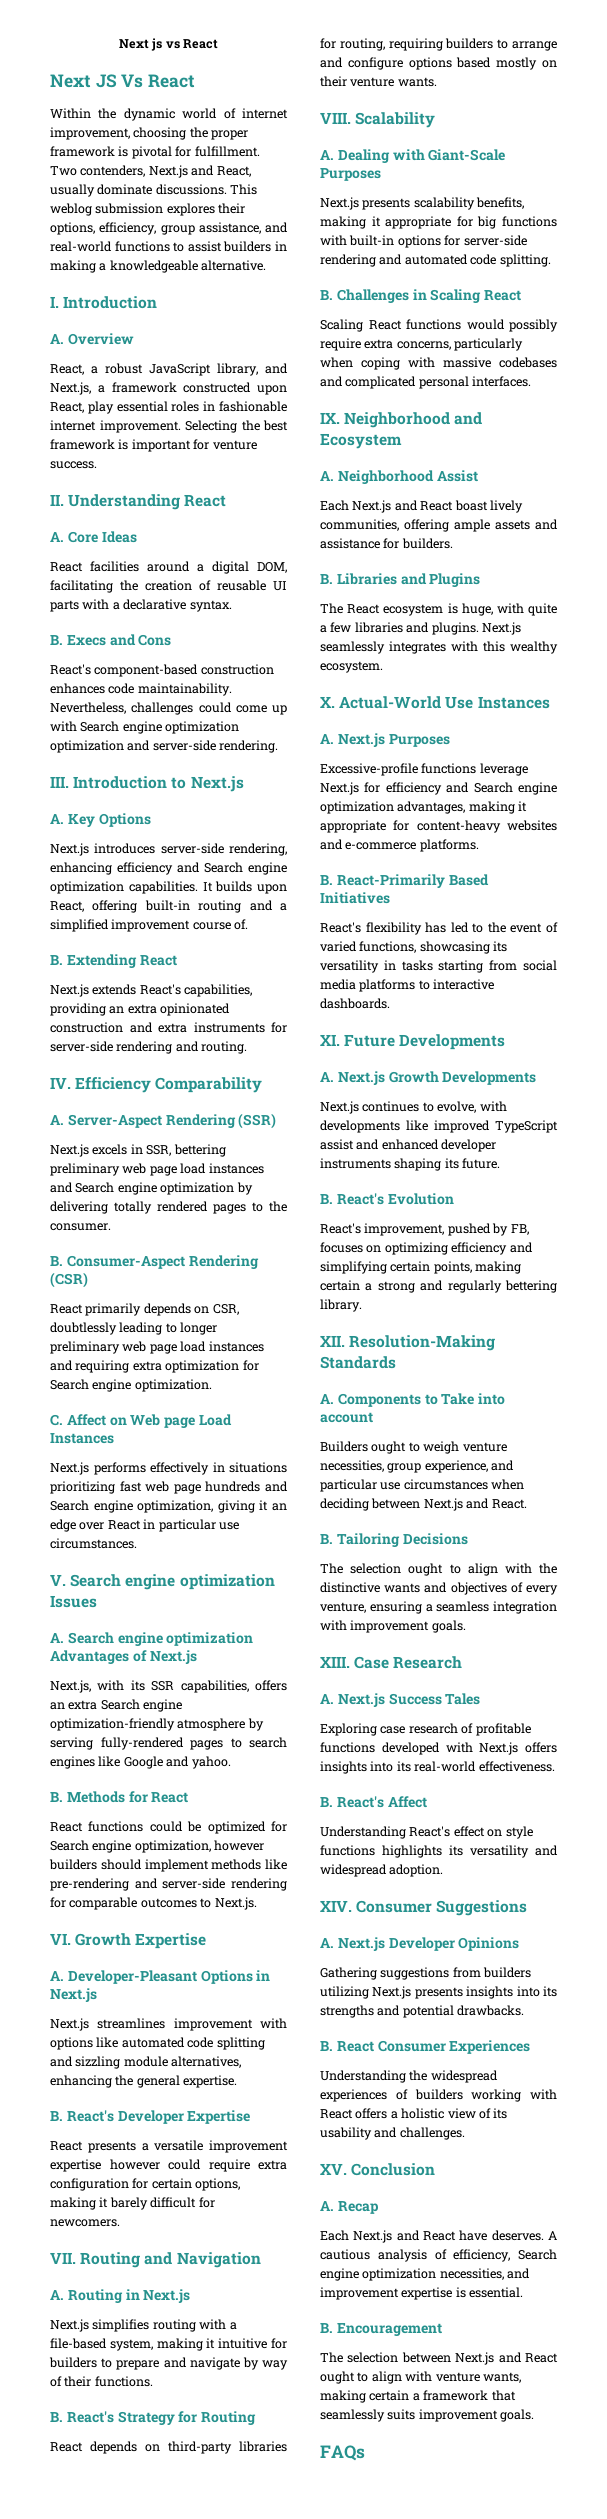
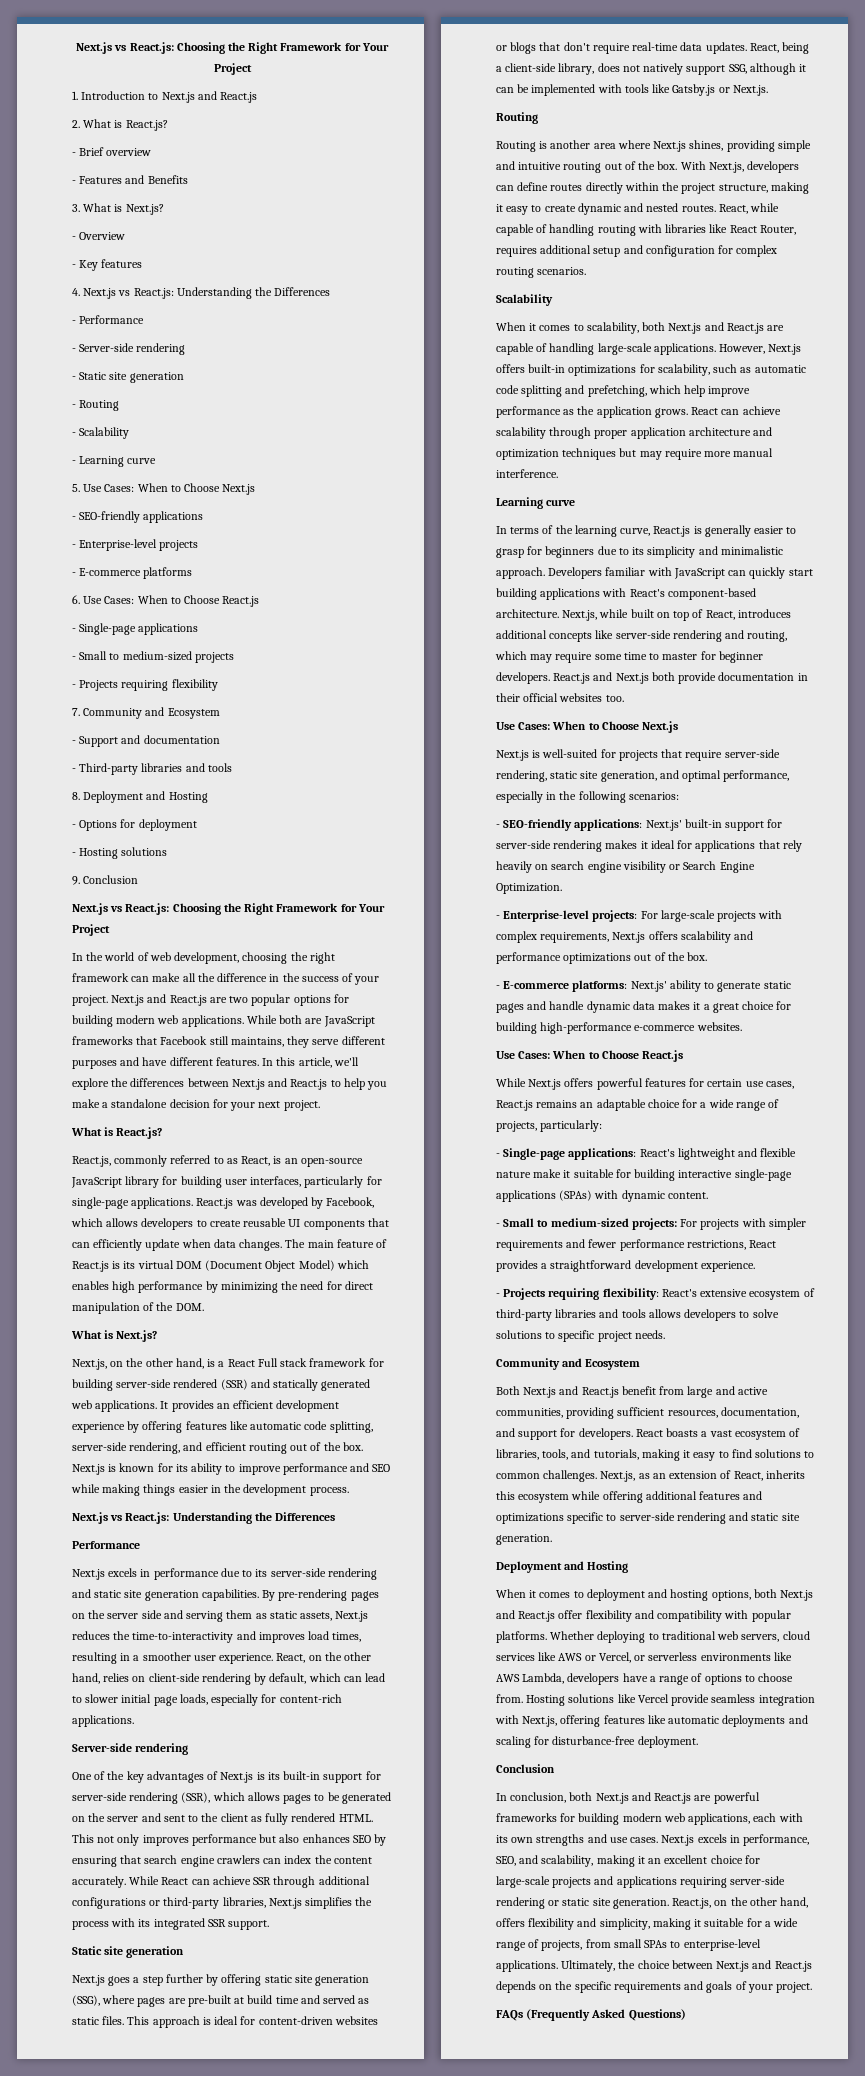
[118,38,219,51] [50,74,196,88] [50,108,288,121] [50,127,249,140] [50,146,260,159] [50,165,251,178] [50,184,258,197] [50,203,246,216] [50,222,288,235] [50,241,287,252] [50,260,267,273] [50,296,158,309] [50,333,134,345] [50,363,288,376] [50,382,287,395] [50,401,287,414] [50,420,288,433] [50,439,257,452] [50,461,97,469] [50,494,227,510] [50,531,137,543] [50,561,287,574] [50,580,287,593] [50,599,232,612] [50,634,172,646] [50,664,274,677] [50,683,232,696] [50,702,287,715] [50,721,240,734] [50,740,279,753] [50,776,244,792] [50,813,151,827] [50,843,287,856] [50,862,287,875] [50,881,287,894] [50,900,287,913] [50,919,249,932] [50,954,177,968] [50,984,253,997] [50,1003,231,1016] [50,1022,287,1033] [50,1041,248,1054] [50,1077,263,1093] [50,1113,277,1129] [50,1144,226,1157] [50,1163,264,1176] [50,1182,253,1195] [50,1201,287,1214] [50,1223,111,1231] [50,1255,259,1269] [50,1272,88,1288] [50,1303,239,1316] [50,1322,218,1335] [50,1341,264,1354] [50,1360,259,1373] [50,1379,212,1392] [50,1414,232,1428] [50,1433,114,1444] [50,1462,287,1475] [50,1481,288,1494] [50,1500,287,1513] [50,1519,239,1532] [50,1538,137,1549] [50,1574,275,1590] [50,1595,97,1608] [50,1632,254,1646] [50,1650,197,1664] [50,1680,287,1693] [50,1699,183,1712] [50,1718,264,1731] [50,1737,287,1750] [50,1756,231,1769] [50,1791,189,1803] [50,1821,287,1834] [50,1840,265,1853] [49,1859,287,1872] [50,1878,287,1891] [50,1897,257,1910] [50,1933,207,1949] [50,1970,271,1984] [50,1988,97,2002] [50,2018,287,2031] [50,2037,265,2050] [50,2056,242,2069] [50,2075,238,2088] [50,2110,251,2124] [50,2140,288,2153] [50,2159,287,2172] [50,2178,241,2191] [50,2197,215,2210] [50,2219,120,2227] [50,2252,261,2268] [50,2289,191,2303] [50,2319,237,2332] [50,2338,287,2351] [49,2357,288,2370] [50,2376,153,2387] [50,2411,257,2425] [50,2441,287,2454] [320,38,557,51] [320,57,557,70] [320,76,437,87] [320,112,436,128] [320,149,506,163] [320,168,381,181] [320,197,525,210] [320,216,557,229] [320,235,527,248] [320,254,551,267] [320,289,522,303] [320,319,558,332] [320,338,524,351] [320,357,557,370] [320,376,532,389] [320,412,483,428] [320,433,402,449] [320,470,478,484] [320,500,523,513] [320,519,558,532] [320,538,453,549] [320,573,481,587] [320,603,557,616] [320,622,521,635] [320,641,558,654] [320,661,383,673] [320,696,550,709] [320,733,450,747] [320,763,528,776] [320,782,557,795] [320,801,528,814] [320,820,557,833] [320,839,479,852] [320,874,489,888] [320,892,390,904] [320,922,558,935] [320,941,508,954] [320,960,557,973] [320,979,495,992] [320,998,390,1009] [320,1034,506,1050] [320,1071,537,1085] [320,1101,507,1114] [320,1120,558,1133] [320,1139,497,1152] [320,1158,501,1171] [320,1193,454,1205] [320,1223,529,1236] [320,1242,533,1255] [320,1261,522,1274] [320,1280,557,1293] [320,1299,362,1312] [320,1335,496,1351] [320,1356,396,1369] [320,1393,506,1407] [320,1412,373,1423] [320,1441,507,1454] [320,1460,515,1473] [320,1479,525,1492] [320,1498,527,1511] [320,1533,468,1547] [320,1563,557,1576] [320,1582,558,1595] [320,1601,557,1614] [320,1620,466,1633] [320,1656,463,1669] [320,1693,481,1707] [320,1723,531,1736] [320,1742,557,1755] [320,1761,555,1774] [320,1796,427,1808] [320,1826,533,1839] [320,1845,558,1858] [320,1864,444,1877] [320,1900,528,1916] [320,1937,520,1951] [320,1967,532,1980] [320,1986,557,1999] [320,2005,525,2018] [320,2040,531,2054] [320,2070,498,2083] [320,2089,557,2102] [320,2108,508,2119] [320,2127,465,2140] [320,2163,436,2176] [320,2201,379,2214] [320,2230,557,2243] [320,2249,557,2262] [320,2268,531,2281] [320,2287,524,2300] [320,2323,442,2336] [320,2352,558,2365] [320,2371,521,2384] [320,2390,516,2403] [320,2409,535,2422] [320,2445,365,2461] Next js vs React // Next JS Vs React // Within the dynamic world of internet improvement, choosing the proper framework is pivotal for fulfillment. Two contenders, Next.js and React, usually dominate discussions. This weblog submission explores their options, efficiency, group assistance, and real-world functions to assist builders in making a knowledgeable alternative. // I. Introduction // A. Overview // React, a robust JavaScript library, and Next.js, a framework constructed upon React, play essential roles in fashionable internet improvement. Selecting the best framework is important for venture success. // II. Understanding React // A. Core Ideas // React facilities around a digital DOM, facilitating the creation of reusable UI parts with a declarative syntax. // B. Execs and Cons // React's component-based construction enhances code maintainability. Nevertheless, challenges could come up with Search engine optimization optimization and server-side rendering. // III. Introduction to Next.js // A. Key Options // Next.js introduces server-side rendering, enhancing efficiency and Search engine optimization capabilities. It builds upon React, offering built-in routing and a simplified improvement course of. // B. Extending React // Next.js extends React's capabilities, providing an extra opinionated construction and extra instruments for server-side rendering and routing. // IV. Efficiency Comparability // A. Server-Aspect Rendering (SSR) // Next.js excels in SSR, bettering preliminary web page load instances and Search engine optimization by delivering totally rendered pages to the consumer. // B. Consumer-Aspect Rendering (CSR) // React primarily depends on CSR, doubtlessly leading to longer preliminary web page load instances and requiring extra optimization for Search engine optimization. // C. Affect on Web page Load Instances // Next.js performs effectively in situations prioritizing fast web page hundreds and Search engine optimization, giving it an edge over React in particular use circumstances. // V. Search engine optimization Issues // A. Search engine optimization Advantages of Next.js // Next.js, with its SSR capabilities, offers an extra Search engine optimization-friendly atmosphere by serving fully-rendered pages to search engines like Google and yahoo. // B. Methods for React // React functions could be optimized for Search engine optimization, however builders should implement methods like pre-rendering and server-side rendering for comparable outcomes to Next.js. // VI. Growth Expertise // A. Developer-Pleasant Options in Next.js // Next.js streamlines improvement with options like automated code splitting and sizzling module alternatives, enhancing the general expertise. // B. React's Developer Expertise // React presents a versatile improvement expertise however could require extra configuration for certain options, making it barely difficult for newcomers. // VII. Routing and Navigation // A. Routing in Next.js // Next.js simplifies routing with a file-based system, making it intuitive for builders to prepare and navigate by way of their functions. // B. React's Strategy for Routing // React depends on third-party libraries for routing, requiring builders to arrange and configure options based mostly on their venture wants. // VIII. Scalability // A. Dealing with Giant-Scale Purposes // Next.js presents scalability benefits, making it appropriate for big functions with built-in options for server-side rendering and automated code splitting. // B. Challenges in Scaling React // Scaling React functions would possibly require extra concerns, particularly when coping with massive codebases and complicated personal interfaces. // IX. Neighborhood and Ecosystem // A. Neighborhood Assist // Each Next.js and React boast lively communities, offering ample assets and assistance for builders. // B. Libraries and Plugins // The React ecosystem is huge, with quite a few libraries and plugins. Next.js seamlessly integrates with this wealthy ecosystem. // X. Actual-World Use Instances // A. Next.js Purposes // Excessive-profile functions leverage Next.js for efficiency and Search engine optimization advantages, making it appropriate for content-heavy websites and e-commerce platforms. // B. React-Primarily Based Initiatives // React's flexibility has led to the event of varied functions, showcasing its versatility in tasks starting from social media platforms to interactive dashboards. // XI. Future Developments // A. Next.js Growth Developments // Next.js continues to evolve, with developments like improved TypeScript assist and enhanced developer instruments shaping its future. // B. React's Evolution // React's improvement, pushed by FB, focuses on optimizing efficiency and simplifying certain points, making certain a strong and regularly bettering library. // XII. Resolution-Making Standards // A. Components to Take into account // Builders ought to weigh venture necessities, group experience, and particular use circumstances when deciding between Next.js and React. // B. Tailoring Decisions // The selection ought to align with the distinctive wants and objectives of every venture, ensuring a seamless integration with improvement goals. // XIII. Case Research // A. Next.js Success Tales // Exploring case research of profitable functions developed with Next.js offers insights into its real-world effectiveness. // B. React's Affect // Understanding React's effect on style functions highlights its versatility and widespread adoption. // XIV. Consumer Suggestions // A. Next.js Developer Opinions // Gathering suggestions from builders utilizing Next.js presents insights into its strengths and potential drawbacks. // B. React Consumer Experiences // Understanding the widespread experiences of builders working with React offers a holistic view of its usability and challenges. // XV. Conclusion // A. Recap // Each Next.js and React have deserves. A cautious analysis of efficiency, Search engine optimization necessities, and improvement expertise is essential. // B. Encouragement // The selection between Next.js and React ought to align with venture wants, making certain a framework that seamlessly suits improvement goals. // FAQs -> [76,42,389,54] [213,63,252,75] [72,91,258,103] [72,119,168,131] [72,147,152,156] [72,175,188,184] [72,203,164,215] [72,232,126,240] [72,259,143,271] [72,287,331,299] [72,315,145,324] [72,343,186,355] [72,372,184,383] [72,400,120,411] [72,427,130,439] [72,456,157,467] [72,483,256,495] [72,511,204,523] [72,539,199,551] [72,567,193,579] [72,595,260,607] [72,623,199,635] [72,651,234,663] [72,679,218,691] [72,707,220,719] [72,735,220,747] [72,763,232,775] [72,791,208,803] [72,819,197,831] [72,847,168,859] [72,875,139,885] [72,903,385,915] [72,924,110,936] [72,952,335,964] [72,973,380,985] [72,994,349,1006] [72,1015,375,1027] [72,1036,385,1048] [72,1057,359,1069] [72,1078,388,1090] [72,1099,320,1111] [71,1127,163,1139] [72,1155,363,1167] [71,1176,382,1188] [72,1197,375,1209] [71,1218,389,1230] [72,1239,388,1251] [72,1260,369,1272] [72,1281,373,1293] [72,1302,204,1314] [71,1330,158,1342] [72,1358,384,1370] [72,1379,371,1391] [71,1400,340,1412] [72,1421,373,1433] [72,1442,363,1454] [72,1463,391,1475] [71,1484,349,1496] [72,1512,336,1524] [72,1541,140,1549] [72,1568,377,1580] [72,1589,379,1601] [72,1610,369,1622] [72,1631,362,1643] [72,1652,372,1664] [72,1673,386,1685] [72,1694,342,1706] [72,1715,134,1727] [72,1743,189,1755] [72,1771,381,1783] [72,1792,391,1804] [72,1813,373,1825] [72,1834,387,1846] [72,1855,372,1867] [72,1876,370,1888] [72,1897,373,1909] [72,1918,270,1930] [72,1946,185,1958] [72,1974,370,1986] [72,1995,370,2007] [72,2016,378,2028] [496,42,810,54] [496,63,807,75] [496,84,768,96] [496,112,538,124] [496,140,811,152] [496,161,800,173] [496,182,809,194] [496,203,780,215] [496,224,796,236] [496,245,778,257] [496,267,587,278] [496,294,553,306] [496,322,785,334] [496,343,802,355] [496,364,806,376] [496,385,751,397] [496,406,781,418] [496,427,773,439] [496,448,774,460] [496,469,558,478] [496,497,576,509] [496,525,797,537] [496,546,783,558] [496,567,813,579] [496,588,756,600] [496,609,791,621] [496,630,788,642] [495,651,763,663] [496,672,808,684] [496,693,624,702] [496,721,679,733] [496,749,780,761] [496,770,790,782] [496,791,679,803] [496,819,783,831] [496,840,802,852] [496,861,755,873] [496,883,562,894] [496,910,783,922] [496,931,754,943] [496,952,708,964] [496,980,791,992] [496,1001,792,1013] [496,1022,742,1034] [496,1050,684,1062] [496,1078,794,1090] [496,1099,780,1111] [496,1120,603,1132] [496,1148,797,1160] [496,1169,792,1181] [496,1190,708,1202] [496,1218,806,1230] [496,1239,777,1251] [496,1260,755,1272] [496,1288,815,1300] [496,1309,779,1321] [496,1330,665,1342] [496,1358,641,1370] [496,1386,768,1398] [496,1407,799,1419] [496,1428,801,1440] [496,1449,815,1461] [496,1470,805,1482] [496,1491,763,1503] [496,1512,800,1524] [496,1534,552,1545] [496,1561,629,1573] [496,1589,814,1601] [496,1610,791,1622] [496,1631,810,1643] [496,1652,792,1663] [496,1673,794,1685] [496,1694,815,1706] [495,1715,808,1727] [496,1736,698,1748] [496,1764,555,1773] [496,1792,760,1804] [496,1813,803,1825] [496,1834,810,1846] [496,1855,760,1867] [496,1876,786,1888] [496,1897,809,1909] [496,1918,799,1930] [496,1939,761,1951] [496,1960,812,1972] [496,1981,813,1993] [496,2009,686,2021] Next.js vs React.js: Choosing the Right Framework for Your Project // 1. Introduction to Next.js and React.js // 2. What is React.js? // - Brief overview // - Features and Benefits // 3. What is Next.js? // - Overview // - Key features // 4. Next.js vs React.js: Understanding the Differences // - Performance // - Server-side rendering // - Static site generation // - Routing // - Scalability // - Learning curve // 5. Use Cases: When to Choose Next.js // - SEO-friendly applications // - Enterprise-level projects // - E-commerce platforms // 6. Use Cases: When to Choose React.js // - Single-page applications // - Small to medium-sized projects // - Projects requiring flexibility // 7. Community and Ecosystem // - Support and documentation // - Third-party libraries and tools // 8. Deployment and Hosting // - Options for deployment // - Hosting solutions // 9. Conclusion // Next.js vs React.js: Choosing the Right Framework for Your Project // In the world of web development, choosing the right framework can make all the difference in the success of your project. Next.js and React.js are two popular options for building modern web applications. While both are JavaScript frameworks that Facebook still maintains, they serve different purposes and have different features. In this article, we'll explore the differences between Next.js and React.js to help you make a standalone decision for your next project. // What is React.js? // React.js, commonly referred to as React, is an open-source JavaScript library for building user interfaces, particularly for single-page applications. React.js was developed by Facebook, which allows developers to create reusable UI components that can efficiently update when data changes. The main feature of React.js is its virtual DOM (Document Object Model) which enables high performance by minimizing the need for direct manipulation of the DOM. // What is Next.js? // Next.js, on the other hand, is a React Full stack framework for building server-side rendered (SSR) and statically generated web applications. It provides an efficient development experience by offering features like automatic code splitting, server-side rendering, and efficient routing out of the box. Next.js is known for its ability to improve performance and SEO while making things easier in the development process. // Next.js vs React.js: Understanding the Differences // Performance // Next.js excels in performance due to its server-side rendering and static site generation capabilities. By pre-rendering pages on the server side and serving them as static assets, Next.js reduces the time-to-interactivity and improves load times, resulting in a smoother user experience. React, on the other hand, relies on client-side rendering by default, which can lead to slower initial page loads, especially for content-rich applications. // Server-side rendering // One of the key advantages of Next.js is its built-in support for server-side rendering (SSR), which allows pages to be generated on the server and sent to the client as fully rendered HTML. This not only improves performance but also enhances SEO by ensuring that search engine crawlers can index the content accurately. While React can achieve SSR through additional configurations or third-party libraries, Next.js simplifies the process with its integrated SSR support. // Static site generation // Next.js goes a step further by offering static site generation (SSG), where pages are pre-built at build time and served as static files. This approach is ideal for content-driven websites or blogs that don't require real-time data updates. React, being a client-side library, does not natively support SSG, although it can be implemented with tools like Gatsby.js or Next.js. // Routing // Routing is another area where Next.js shines, providing simple and intuitive routing out of the box. With Next.js, developers can define routes directly within the project structure, making it easy to create dynamic and nested routes. React, while capable of handling routing with libraries like React Router, requires additional setup and configuration for complex routing scenarios. // Scalability // When it comes to scalability, both Next.js and React.js are capable of handling large-scale applications. However, Next.js offers built-in optimizations for scalability, such as automatic code splitting and prefetching, which help improve performance as the application grows. React can achieve scalability through proper application architecture and optimization techniques but may require more manual interference. // Learning curve // In terms of the learning curve, React.js is generally easier to grasp for beginners due to its simplicity and minimalistic approach. Developers familiar with JavaScript can quickly start building applications with React's component-based architecture. Next.js, while built on top of React, introduces additional concepts like server-side rendering and routing, which may require some time to master for beginner developers. React.js and Next.js both provide documentation in their official websites too. // Use Cases: When to Choose Next.js // Next.js is well-suited for projects that require server-side rendering, static site generation, and optimal performance, especially in the following scenarios: // - SEO-friendly applications: Next.js' built-in support for server-side rendering makes it ideal for applications that rely heavily on search engine visibility or Search Engine Optimization. // - Enterprise-level projects: For large-scale projects with complex requirements, Next.js offers scalability and performance optimizations out of the box. // - E-commerce platforms: Next.js' ability to generate static pages and handle dynamic data makes it a great choice for building high-performance e-commerce websites. // Use Cases: When to Choose React.js // While Next.js offers powerful features for certain use cases, React.js remains an adaptable choice for a wide range of projects, particularly: // - Single-page applications: React's lightweight and flexible nature make it suitable for building interactive single-page applications (SPAs) with dynamic content. // - Small to medium-sized projects: For projects with simpler requirements and fewer performance restrictions, React provides a straightforward development experience. // - Projects requiring flexibility: React's extensive ecosystem of third-party libraries and tools allows developers to solve solutions to specific project needs. // Community and Ecosystem // Both Next.js and React.js benefit from large and active communities, providing sufficient resources, documentation, and support for developers. React boasts a vast ecosystem of libraries, tools, and tutorials, making it easy to find solutions to common challenges. Next.js, as an extension of React, inherits this ecosystem while offering additional features and optimizations specific to server-side rendering and static site generation. // Deployment and Hosting // When it comes to deployment and hosting options, both Next.js and React.js offer flexibility and compatibility with popular platforms. Whether deploying to traditional web servers, cloud services like AWS or Vercel, or serverless environments like AWS Lambda, developers have a range of options to choose from. Hosting solutions like Vercel provide seamless integration with Next.js, offering features like automatic deployments and scaling for disturbance-free deployment. // Conclusion // In conclusion, both Next.js and React.js are powerful frameworks for building modern web applications, each with its own strengths and use cases. Next.js excels in performance, SEO, and scalability, making it an excellent choice for large-scale projects and applications requiring server-side rendering or static site generation. React.js, on the other hand, offers flexibility and simplicity, making it suitable for a wide range of projects, from small SPAs to enterprise-level applications. Ultimately, the choice between Next.js and React.js depends on the specific requirements and goals of your project. // FAQs (Frequently Asked Questions)

